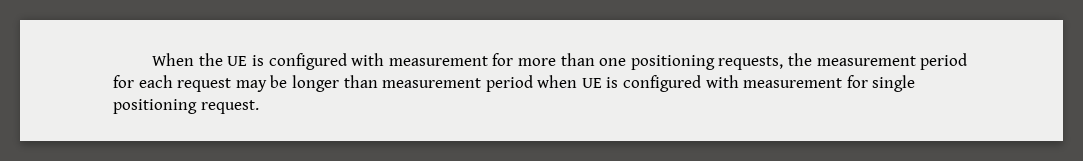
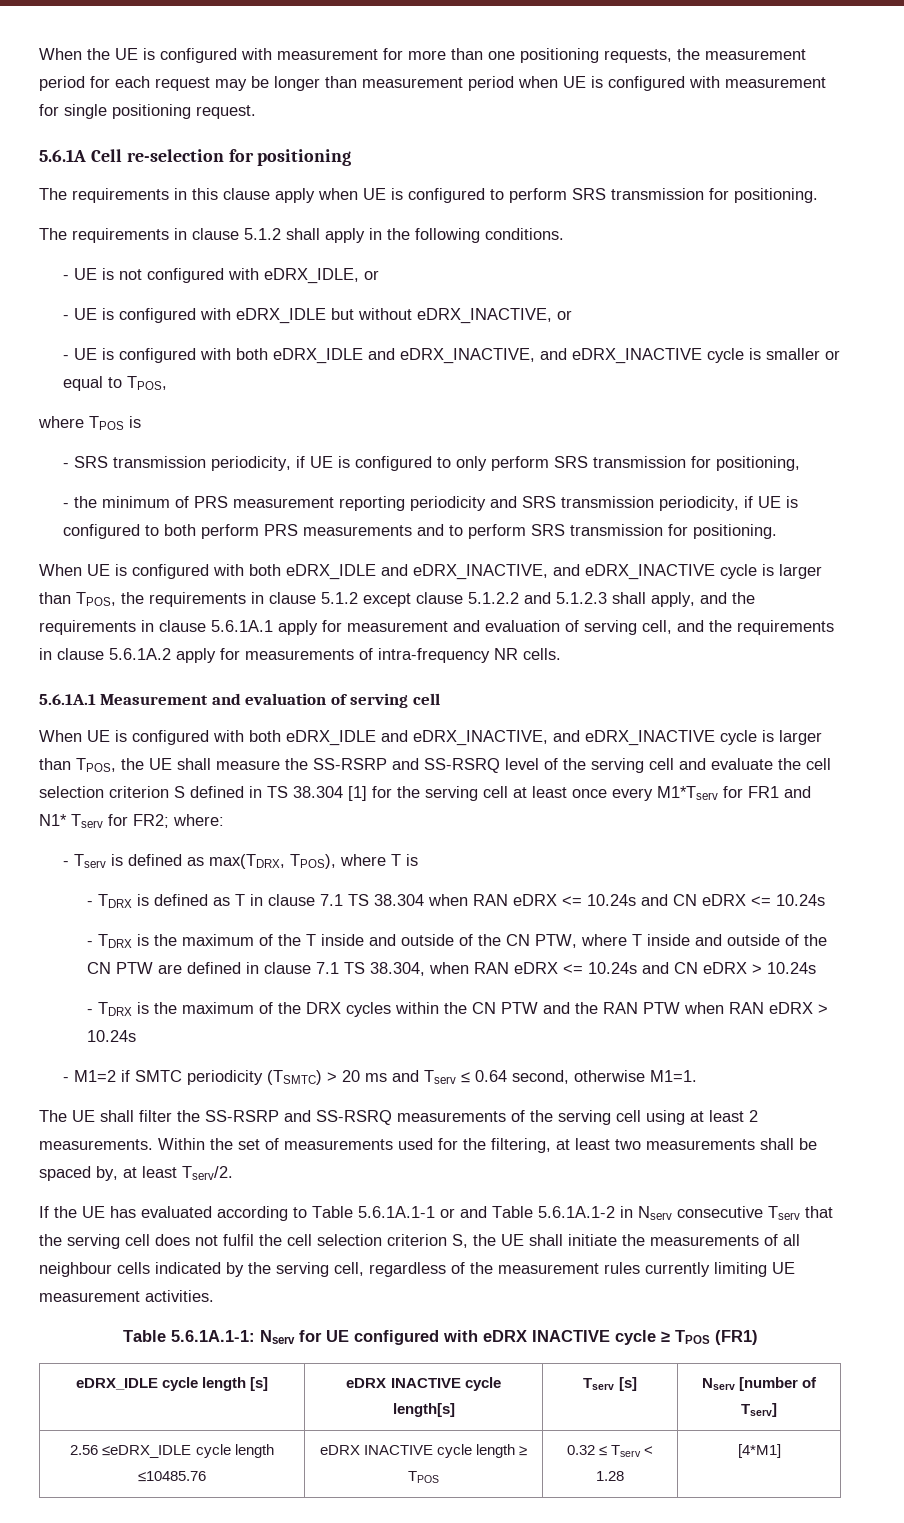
(259, 107) none -> [39,149,352,166] [39,188,818,203] [39,228,564,243] [62,268,379,284] [62,308,572,324] [62,348,840,364] [62,376,167,391] [38,416,141,430] [62,456,800,471] [62,496,798,511] [62,524,777,539] [39,564,822,580] [39,592,755,607] [39,620,834,635] [39,648,561,663] [39,693,440,708] [39,730,822,746] [39,758,831,773] [39,786,811,801] [39,814,224,828] [62,854,418,869] [86,894,825,908] [86,934,827,948] [86,962,816,976] [86,1002,828,1017] [86,1030,136,1042] [62,1070,697,1085] [39,1110,758,1125] [39,1138,817,1153] [39,1166,233,1181] [39,1206,833,1221] [39,1234,800,1249] [39,1262,795,1277] [39,1290,214,1302] [123,1330,758,1345] [75,1377,269,1391] [346,1377,501,1391] [392,1403,455,1417] [583,1377,637,1391] [701,1377,818,1391] [741,1403,777,1417] [70,1444,274,1458] [138,1471,206,1482] [319,1444,528,1458] [408,1471,439,1483] [566,1445,654,1457] [596,1471,624,1481] [737,1444,781,1458] // 5.6.1A Cell re-selection for positioning // The requirements in this clause apply when UE is configured to perform SRS transmission for positioning. // The requirements in clause 5.1.2 shall apply in the following conditions. // - UE is not configured with eDRX_IDLE, or // - UE is configured with eDRX_IDLE but without eDRX_INACTIVE, or // - UE is configured with both eDRX_IDLE and eDRX_INACTIVE, and eDRX_INACTIVE cycle is smaller or equal to TPOS, // where TPOS is // - SRS transmission periodicity, if UE is configured to only perform SRS transmission for positioning, // - the minimum of PRS measurement reporting periodicity and SRS transmission periodicity, if UE is configured to both perform PRS measurements and to perform SRS transmission for positioning. // When UE is configured with both eDRX_IDLE and eDRX_INACTIVE, and eDRX_INACTIVE cycle is larger than TPOS, the requirements in clause 5.1.2 except clause 5.1.2.2 and 5.1.2.3 shall apply, and the requirements in clause 5.6.1A.1 apply for measurement and evaluation of serving cell, and the requirements in clause 5.6.1A.2 apply for measurements of intra-frequency NR cells. // 5.6.1A.1 Measurement and evaluation of serving cell // When UE is configured with both eDRX_IDLE and eDRX_INACTIVE, and eDRX_INACTIVE cycle is larger than TPOS, the UE shall measure the SS-RSRP and SS-RSRQ level of the serving cell and evaluate the cell selection criterion S defined in TS 38.304 [1] for the serving cell at least once every M1*Tserv for FR1 and N1* Tserv for FR2; where: // - Tserv is defined as max(TDRX, TPOS), where T is // - TDRX is defined as T in clause 7.1 TS 38.304 when RAN eDRX <= 10.24s and CN eDRX <= 10.24s // - TDRX is the maximum of the T inside and outside of the CN PTW, where T inside and outside of the CN PTW are defined in clause 7.1 TS 38.304, when RAN eDRX <= 10.24s and CN eDRX > 10.24s // - TDRX is the maximum of the DRX cycles within the CN PTW and the RAN PTW when RAN eDRX > 10.24s // - M1=2 if SMTC periodicity (TSMTC) > 20 ms and Tserv ≤ 0.64 second, otherwise M1=1. // The UE shall filter the SS-RSRP and SS-RSRQ measurements of the serving cell using at least 2 measurements. Within the set of measurements used for the filtering, at least two measurements shall be spaced by, at least Tserv/2. // If the UE has evaluated according to Table 5.6.1A.1-1 or and Table 5.6.1A.1-2 in Nserv consecutive Tserv that the serving cell does not fulfil the cell selection criterion S, the UE shall initiate the measurements of all neighbour cells indicated by the serving cell, regardless of the measurement rules currently limiting UE measurement activities. // Table 5.6.1A.1-1: Nserv for UE configured with eDRX INACTIVE cycle ≥ TPOS (FR1) // eDRX_IDLE cycle length [s] | eDRX INACTIVE cycle length[s] | Tserv [s] | Nserv [number of Tserv] // 2.56 ≤eDRX_IDLE cycle length ≤10485.76 | eDRX INACTIVE cycle length ≥ TPOS | 0.32 ≤ Tserv < 1.28 | [4*M1]

